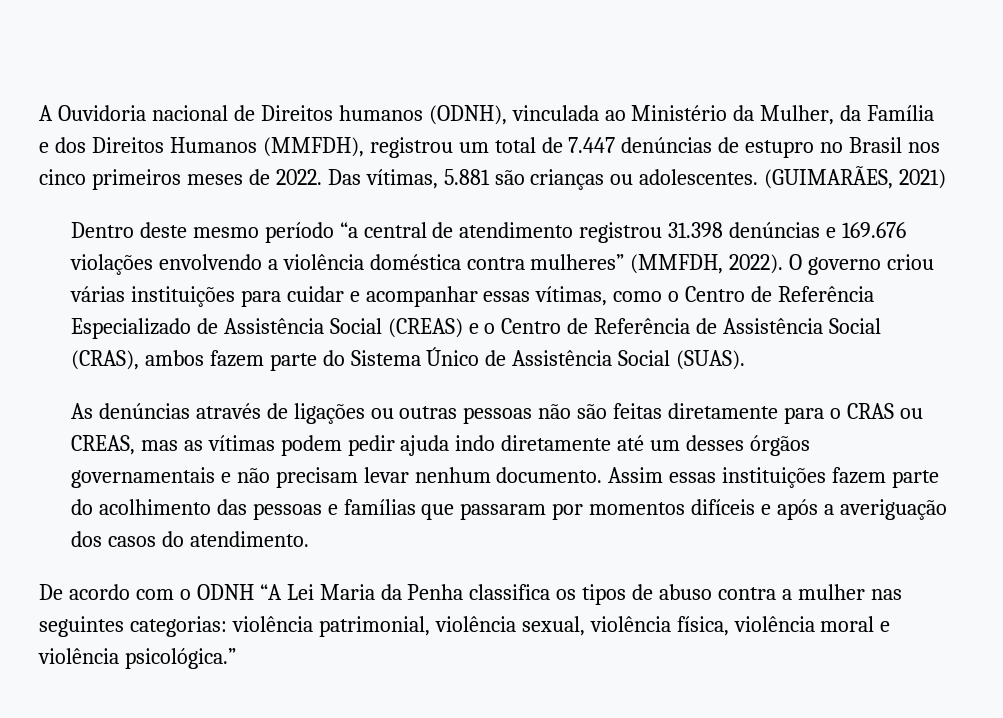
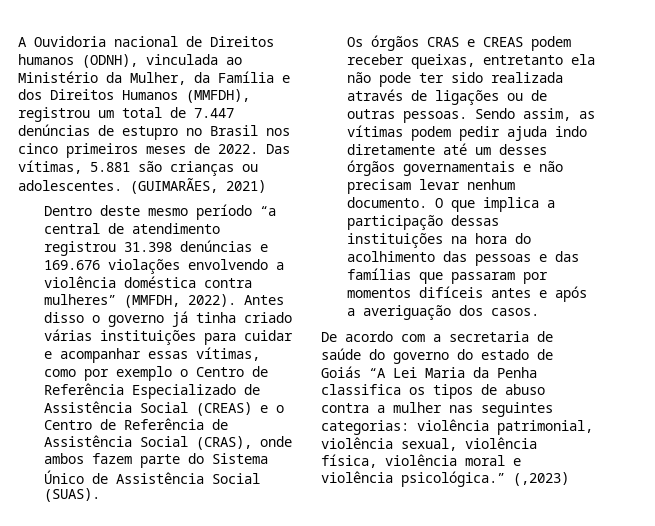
[789,254,935,275] O governo criou -> [243,295,284,305] [43,311,292,327] Antes disso o governo já tinha criado
(663, 296) none -> [83,366,172,381] por exemplo
(139, 360) none -> [259,436,292,447] onde
[70,403,923,424] [70,435,178,455] As denúncias através de ligações ou outras pessoas não são feitas diretamente para o CRAS ou CREAS, mas -> [346,35,571,51] [346,54,595,69] [346,72,563,87] [346,89,547,105] [346,108,571,123] Os órgãos CRAS e CREAS podem receber queixas, entretanto ela não pode ter sido realizada através de ligações ou de outras pessoas. Sendo assim,
[608,467,940,488] Assim essas instituições fazem parte -> [434,197,555,212] [346,215,499,230] [346,233,507,248] O que implica a participação dessas instituições na hora
(338, 509) none -> [554,251,579,262] das
(756, 507) none -> [490,288,531,298] antes
[107,531,309,547] casos do atendimento. -> [490,308,539,316] casos.
[179,584,254,600] o ODNH -> [433,331,553,342] [321,348,553,364] [321,366,361,378] a secretaria de saúde do governo do estado de Goiás
(236, 658) none -> [513,472,569,486] (,2023)

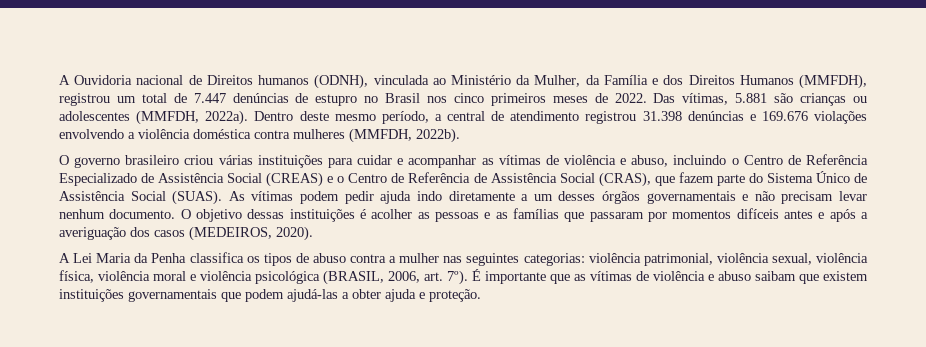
[18,178,266,194] adolescentes. (GUIMARÃES, 2021) // -> [59,110,249,125] adolescentes (MMFDH, 2022a).
[195,204,276,220] período “a -> [381,111,442,124] período, a
[43,294,284,308] [43,311,292,327] mulheres” (MMFDH, 2022). Antes disso o governo já tinha criado -> [293,128,460,143] [59,155,214,168] mulheres (MMFDH, 2022b). // O governo brasileiro criou
[147,347,260,361] [43,366,172,381] essas vítimas, como por exemplo -> [481,155,727,167] as vítimas de violência e abuso, incluindo
[259,436,292,447] [43,453,84,464] onde ambos -> [654,176,675,186] que
[346,35,571,51] [346,54,595,69] [346,72,563,87] [346,89,547,105] [346,108,595,123] // Os órgãos CRAS e CREAS podem receber queixas, entretanto ela não pode ter sido realizada através de ligações ou de outras pessoas. Sendo assim, as -> [228,191,245,201] As
[442,143,467,155] até -> [521,194,529,201] a
[450,197,555,212] [346,215,499,230] [346,233,531,248] [346,251,467,262] que implica a participação dessas instituições na hora do acolhimento das -> [196,209,430,222] objetivo dessas instituições é acolher as
[554,251,579,262] das -> [495,212,508,219] as
[490,308,539,316] [321,331,553,342] [321,348,553,364] [321,366,386,378] casos. // De acordo com a secretaria de saúde do governo do estado de Goiás “A -> [154,226,313,241] [59,253,70,263] casos (MEDEIROS, 2020). // A
[401,471,569,487] psicológica.” (,2023) -> [255,269,868,285] [59,289,481,302] psicológica (BRASIL, 2006, art. 7º). É importante que as vítimas de violência e abuso saibam que existem instituições governamentais que podem ajudá-las a obter ajuda e proteção.

